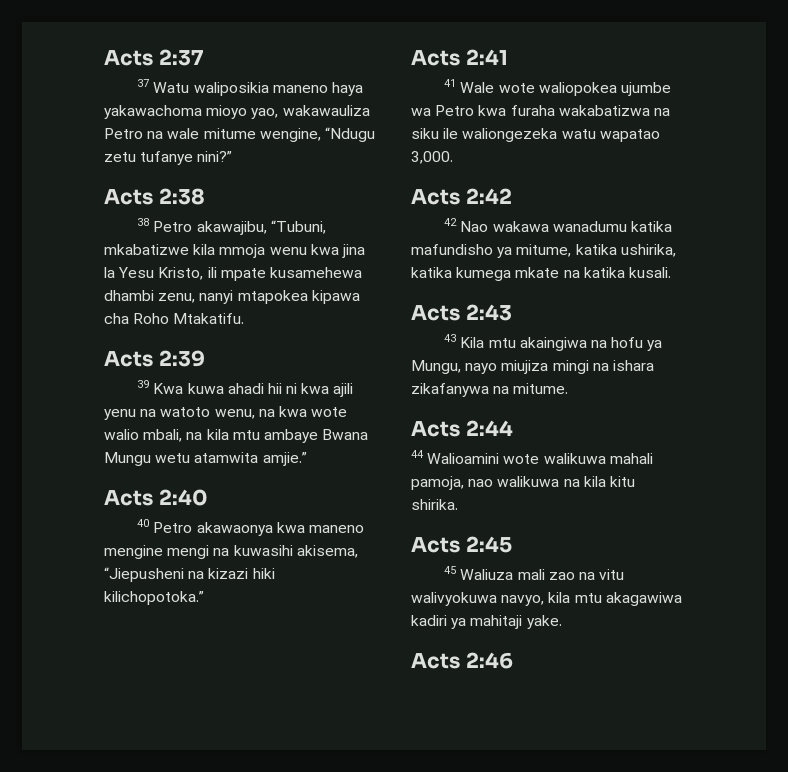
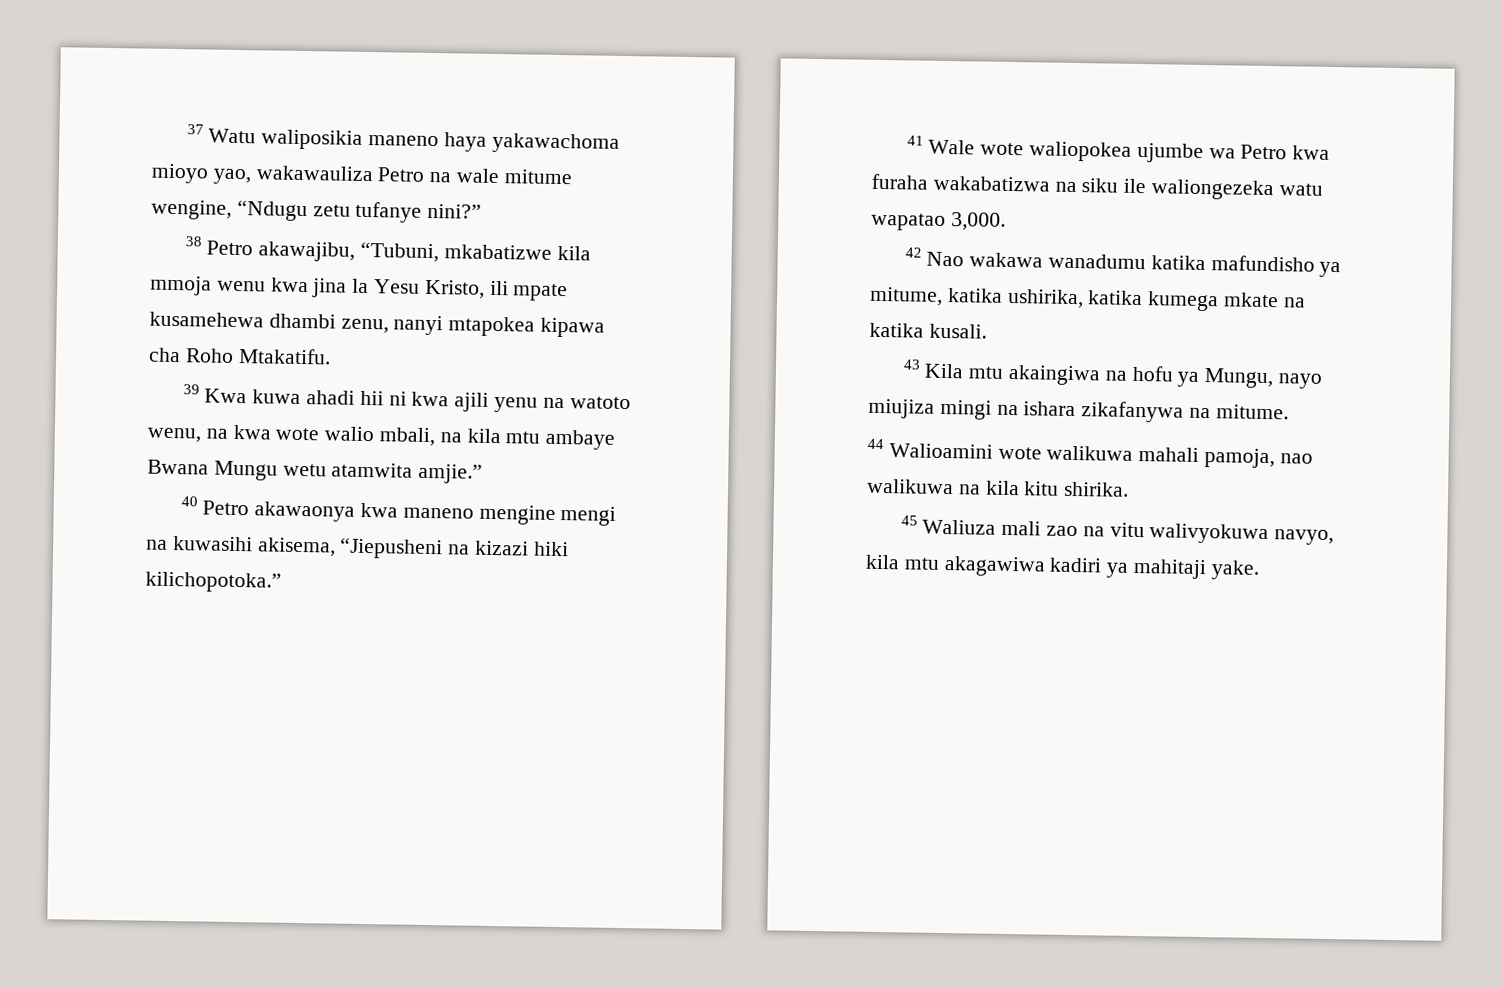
[104,49,203,66] Acts 2:37 // -> (186, 129) none
[104,188,205,205] // Acts 2:38 -> (483, 211) none
[104,350,205,367] // Acts 2:39 -> (331, 356) none
[104,489,208,506] // Acts 2:40 -> (484, 473) none
[411,49,508,66] // Acts 2:41 -> (282, 582) none
[411,188,512,205] // Acts 2:42 -> (1006, 221) none
[411,304,512,321] // Acts 2:43 -> (987, 331) none
[411,420,513,437] // Acts 2:44 -> (1289, 412) none
[411,536,512,553] // Acts 2:45 -> (1130, 489) none
[411,652,513,669] // Acts 2:46 -> (1260, 570) none

